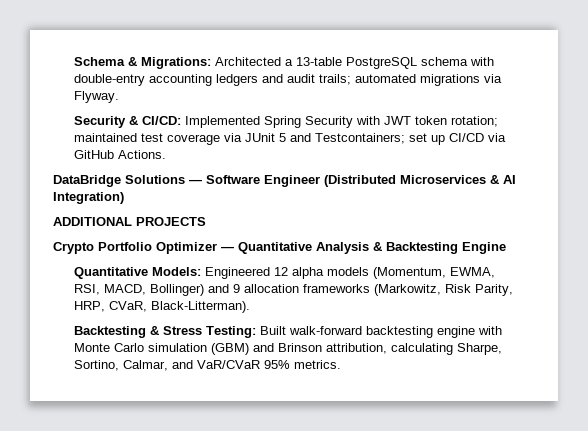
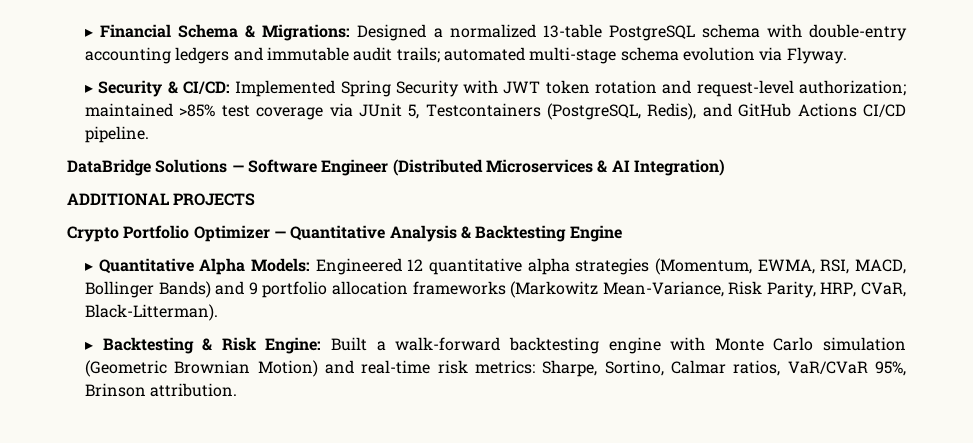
(74, 61) none -> [84,24,172,38] ▸ Financial
[215,57,294,66] Architected a -> [357,24,536,41] Designed a normalized
(284, 78) none -> [266,47,349,61] immutable
[420,74,481,86] migrations -> [529,47,755,64] multi-stage schema evolution
(120, 97) none -> [84,84,93,93] ▸
[451,116,499,127] [74,133,507,145] [74,150,167,159] rotation; maintained test coverage via JUnit 5 and Testcontainers; set up CI/CD via GitHub Actions. -> [595,80,907,97] [84,103,907,120] [84,126,149,143] rotation and request-level authorization; maintained >85% test coverage via JUnit 5, Testcontainers (PostgreSQL, Redis), and GitHub Actions CI/CD pipeline.
[74,267,370,279] Quantitative Models: Engineered 12 alpha models -> [84,258,650,275] ▸ Quantitative Alpha Models: Engineered 12 quantitative alpha strategies
[150,284,205,296] Bollinger) -> [84,281,211,298] Bollinger Bands)
(241, 288) none -> [262,281,328,298] portfolio
[374,284,442,296] (Markowitz, -> [510,281,724,298] (Markowitz Mean-Variance,
(251, 307) none -> [84,341,93,350] ▸
[163,326,287,338] Stress Testing: Built -> [221,337,386,354] Risk Engine: Built a
[211,343,503,355] [74,360,342,371] (GBM) and Brinson attribution, calculating Sharpe, Sortino, Calmar, and VaR/CVaR 95% metrics. -> [84,360,906,377] [84,383,238,397] (Geometric Brownian Motion) and real-time risk metrics: Sharpe, Sortino, Calmar ratios, VaR/CVaR 95%, Brinson attribution.

